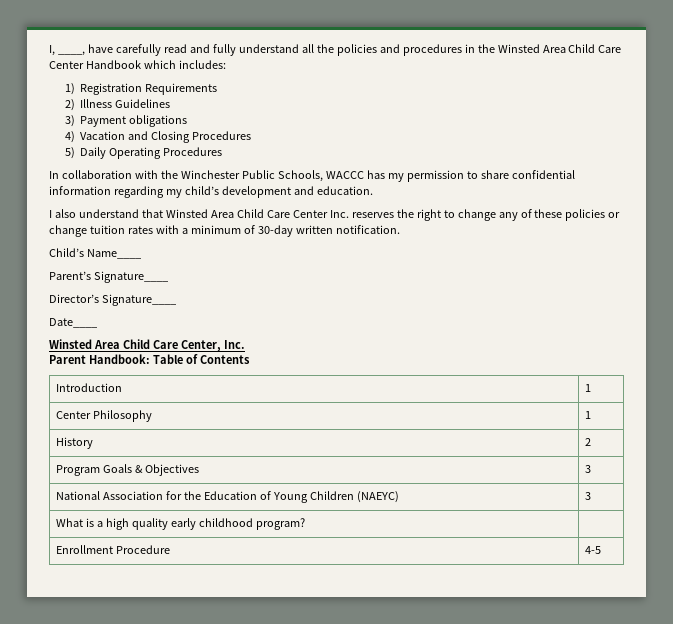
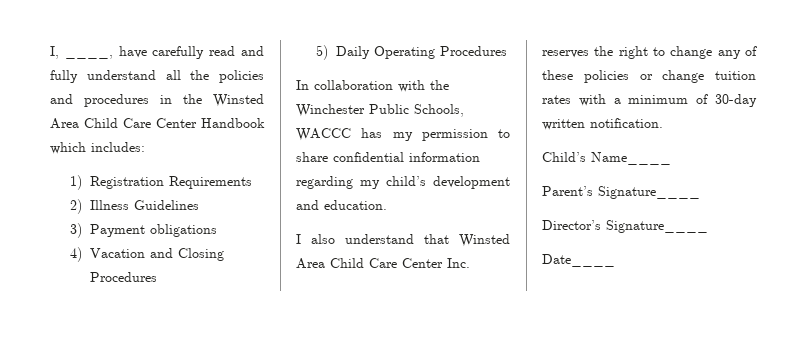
[49,339,245,352] [49,354,250,364] [55,383,122,392] [584,384,591,392] [55,410,152,422] [584,411,591,419] [55,437,93,449] [584,438,591,446] [55,464,199,476] [584,465,591,473] [55,491,399,503] [584,492,591,500] [55,518,305,530] [55,545,170,554] [584,546,601,554] // Winsted Area Child Care Center, Inc. // Parent Handbook: Table of Contents // Introduction | 1 // Center Philosophy | 1 // History | 2 // Program Goals & Objectives | 3 // National Association for the Education of Young Children (NAEYC) | 3 // What is a high quality early childhood program? | // Enrollment Procedure | 4-5 -> (615, 260) none

